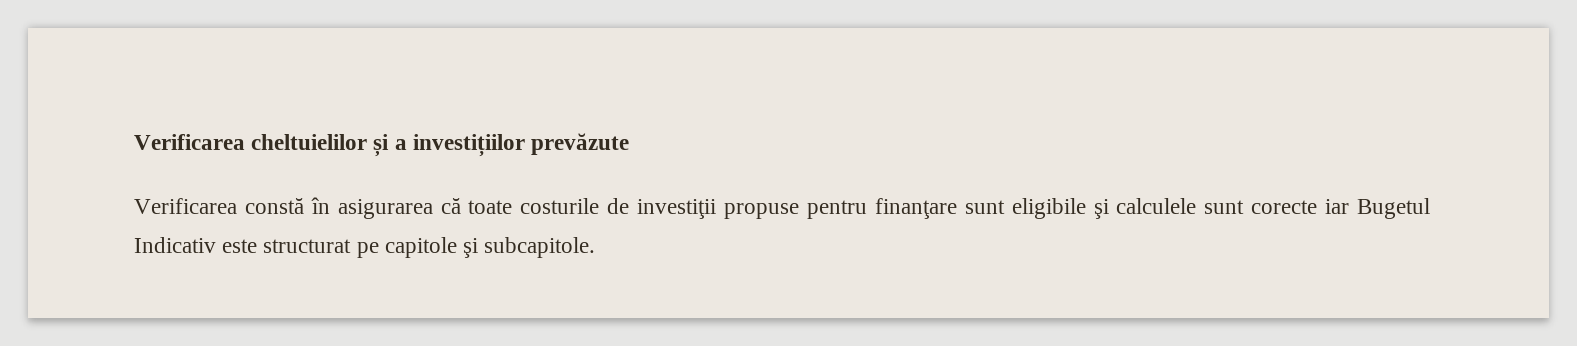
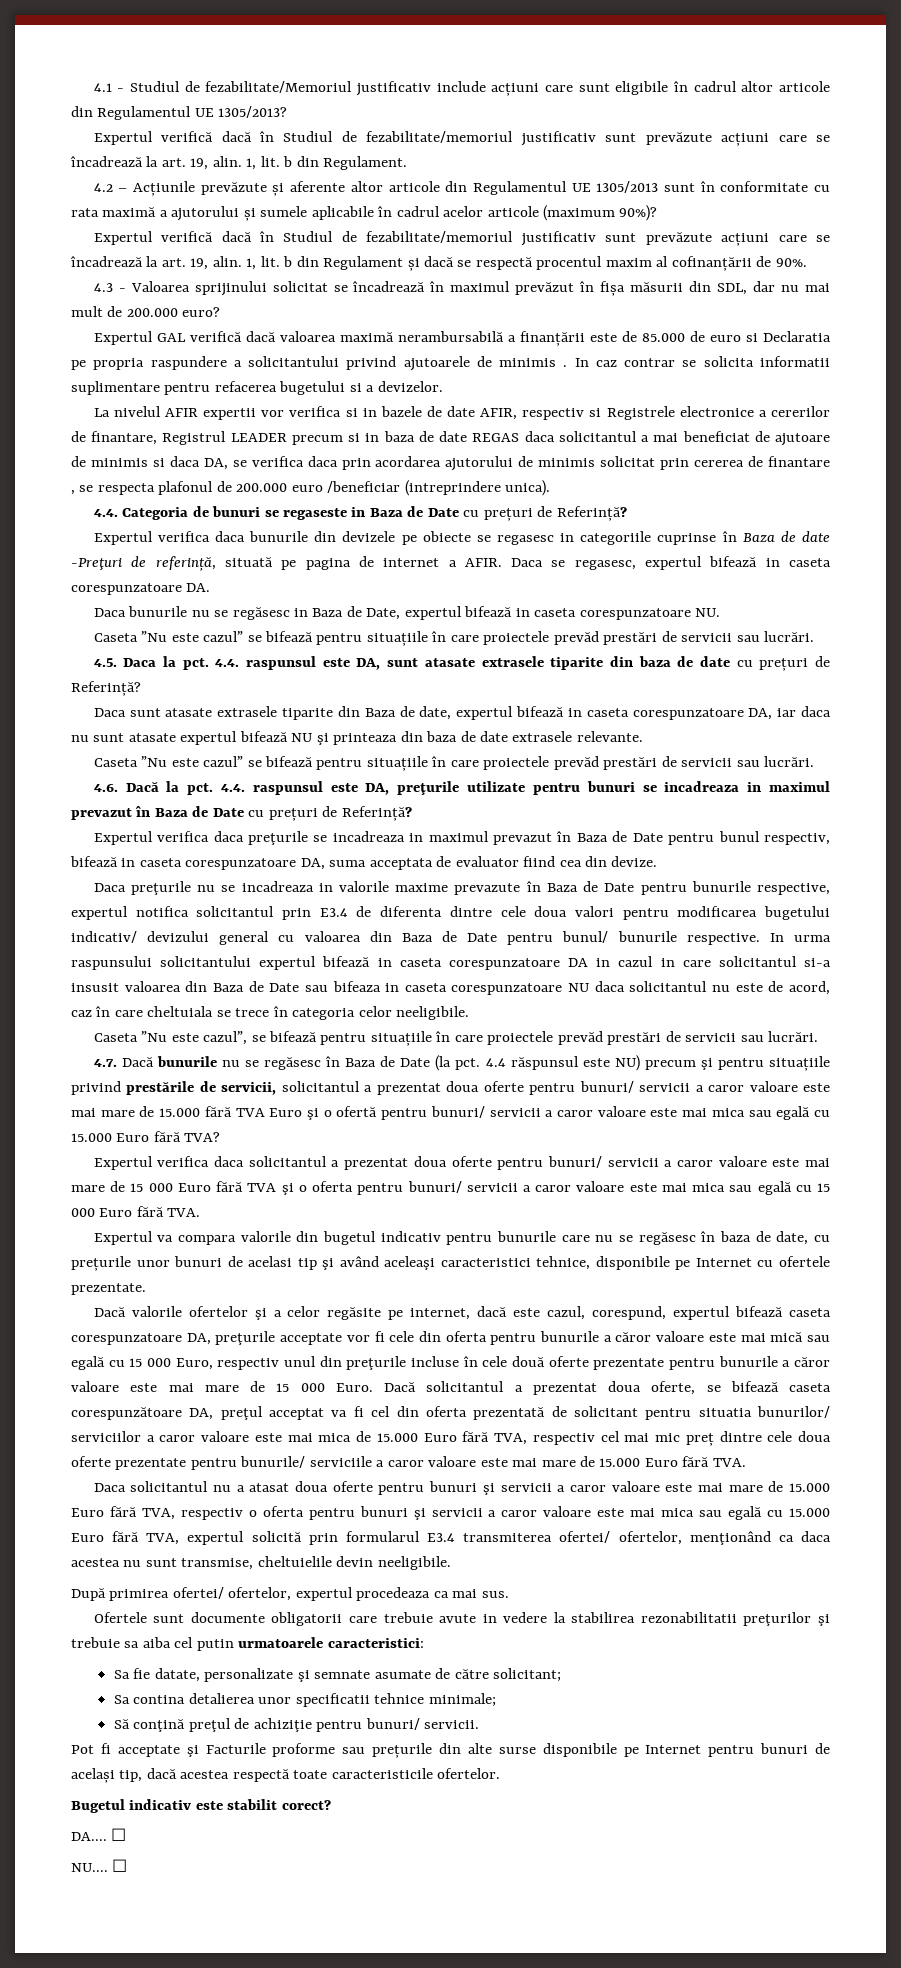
[134,133,630,157] [134,197,1430,219] [134,237,596,258] Verificarea cheltuielilor și a investițiilor prevăzute // Verificarea constă în asigurarea că toate costurile de investiţii propuse pentru finanţare sunt eligibile şi calculele sunt corecte iar Bugetul Indicativ este structurat pe capitole şi subcapitole. -> [93,81,831,96] [71,106,288,120] [93,131,830,146] [71,156,408,170] [93,181,831,196] [71,205,658,221] [93,231,830,246] [71,256,807,271] [93,281,830,296] [71,306,221,317] [93,331,832,346] [71,356,830,371] [71,381,443,395] [93,406,830,420] [71,431,831,446] [71,456,831,471] [71,480,551,496] [93,506,627,521] [93,531,831,545] [71,556,831,571] [71,583,211,595] [93,606,721,620] [93,631,814,646] [93,656,830,671] [71,681,141,696] [93,706,832,720] [71,731,643,745] [93,756,814,771] [93,781,831,795] [71,805,412,821] [93,831,831,845] [70,856,658,870] [93,881,830,895] [71,906,831,920] [71,931,831,945] [71,956,832,970] [71,981,830,995] [71,1006,470,1020] [93,1031,818,1046] [93,1055,831,1071] [71,1081,831,1095] [71,1106,830,1120] [71,1131,221,1142] [93,1156,831,1170] [71,1181,831,1195] [71,1206,201,1217] [93,1231,831,1245] [71,1256,830,1271] [71,1283,146,1295] [93,1306,831,1320] [71,1331,831,1345] [71,1356,830,1370] [71,1381,831,1395] [71,1406,830,1420] [71,1431,831,1446] [71,1456,746,1470] [93,1481,830,1495] [71,1506,830,1520] [71,1531,832,1545] [71,1556,451,1570] [71,1587,509,1601] [93,1612,831,1626] [71,1637,424,1651] [113,1668,561,1682] [113,1693,496,1707] [113,1718,480,1732] [71,1743,830,1758] [71,1768,501,1783] [71,1799,331,1813] [71,1828,127,1841] [71,1859,128,1872] 4.1 - Studiul de fezabilitate/Memoriul justificativ include acțiuni care sunt eligibile în cadrul altor articole din Regulamentul UE 1305/2013? // Expertul verifică dacă în Studiul de fezabilitate/memoriul justificativ sunt prevăzute acțiuni care se încadrează la art. 19, alin. 1, lit. b din Regulament. // 4.2 – Acțiunile prevăzute și aferente altor articole din Regulamentul UE 1305/2013 sunt în conformitate cu rata maximă a ajutorului și sumele aplicabile în cadrul acelor articole (maximum 90%)? // Expertul verifică dacă în Studiul de fezabilitate/memoriul justificativ sunt prevăzute acțiuni care se încadrează la art. 19, alin. 1, lit. b din Regulament și dacă se respectă procentul maxim al cofinanțării de 90%. // 4.3 - Valoarea sprijinului solicitat se încadrează în maximul prevăzut în fișa măsurii din SDL, dar nu mai mult de 200.000 euro? // Expertul GAL verifică dacă valoarea maximă nerambursabilă a finanțării este de 85.000 de euro si Declaratia pe propria raspundere a solicitantului privind ajutoarele de minimis . In caz contrar se solicita informatii suplimentare pentru refacerea bugetului si a devizelor. // La nivelul AFIR expertii vor verifica si in bazele de date AFIR, respectiv si Registrele electronice a cererilor de finantare, Registrul LEADER precum si in baza de date REGAS daca solicitantul a mai beneficiat de ajutoare de minimis si daca DA, se verifica daca prin acordarea ajutorului de minimis solicitat prin cererea de finantare , se respecta plafonul de 200.000 euro /beneficiar (intreprindere unica). // 4.4. Categoria de bunuri se regaseste in Baza de Date cu prețuri de Referință? // Expertul verifica daca bunurile din devizele pe obiecte se regasesc in categoriile cuprinse în Baza de date -Preţuri de referință, situată pe pagina de internet a AFIR. Daca se regasesc, expertul bifează in caseta corespunzatoare DA. // Daca bunurile nu se regăsesc in Baza de Date, expertul bifează in caseta corespunzatoare NU. // Caseta ”Nu este cazul” se bifează pentru situațiile în care proiectele prevăd prestări de servicii sau lucrări. // 4.5. Daca la pct. 4.4. raspunsul este DA, sunt atasate extrasele tiparite din baza de date cu prețuri de Referință? // Daca sunt atasate extrasele tiparite din Baza de date, expertul bifează in caseta corespunzatoare DA, iar daca nu sunt atasate expertul bifează NU şi printeaza din baza de date extrasele relevante. // Caseta ”Nu este cazul” se bifează pentru situațiile în care proiectele prevăd prestări de servicii sau lucrări. // 4.6. Dacă la pct. 4.4. raspunsul este DA, preţurile utilizate pentru bunuri se incadreaza in maximul prevazut în Baza de Date cu prețuri de Referință? // Expertul verifica daca preţurile se incadreaza in maximul prevazut în Baza de Date pentru bunul respectiv, bifează in caseta corespunzatoare DA, suma acceptata de evaluator fiind cea din devize. // Daca preţurile nu se incadreaza in valorile maxime prevazute în Baza de Date pentru bunurile respective, expertul notifica solicitantul prin E3.4 de diferenta dintre cele doua valori pentru modificarea bugetului indicativ/ devizului general cu valoarea din Baza de Date pentru bunul/ bunurile respective. In urma raspunsului solicitantului expertul bifează in caseta corespunzatoare DA in cazul in care solicitantul si-a insusit valoarea din Baza de Date sau bifeaza in caseta corespunzatoare NU daca solicitantul nu este de acord, caz în care cheltuiala se trece în categoria celor neeligibile. // Caseta ”Nu este cazul”, se bifează pentru situațiile în care proiectele prevăd prestări de servicii sau lucrări. // 4.7. Dacă bunurile nu se regăsesc în Baza de Date (la pct. 4.4 răspunsul este NU) precum şi pentru situațiile privind prestările de servicii, solicitantul a prezentat doua oferte pentru bunuri/ servicii a caror valoare este mai mare de 15.000 fără TVA Euro şi o ofertă pentru bunuri/ servicii a caror valoare este mai mica sau egală cu 15.000 Euro fără TVA? // Expertul verifica daca solicitantul a prezentat doua oferte pentru bunuri/ servicii a caror valoare este mai mare de 15 000 Euro fără TVA şi o oferta pentru bunuri/ servicii a caror valoare este mai mica sau egală cu 15 000 Euro fără TVA. // Expertul va compara valorile din bugetul indicativ pentru bunurile care nu se regăsesc în baza de date, cu prețurile unor bunuri de acelasi tip şi având aceleaşi caracteristici tehnice, disponibile pe Internet cu ofertele prezentate. // Dacă valorile ofertelor şi a celor regăsite pe internet, dacă este cazul, corespund, expertul bifează caseta corespunzatoare DA, preţurile acceptate vor fi cele din oferta pentru bunurile a căror valoare este mai mică sau egală cu 15 000 Euro, respectiv unul din preţurile incluse în cele două oferte prezentate pentru bunurile a căror valoare este mai mare de 15 000 Euro. Dacă solicitantul a prezentat doua oferte, se bifează caseta corespunzătoare DA, preţul acceptat va fi cel din oferta prezentată de solicitant pentru situatia bunurilor/ serviciilor a caror valoare este mai mica de 15.000 Euro fără TVA, respectiv cel mai mic preț dintre cele doua oferte prezentate pentru bunurile/ serviciile a caror valoare este mai mare de 15.000 Euro fără TVA. // Daca solicitantul nu a atasat doua oferte pentru bunuri şi servicii a caror valoare este mai mare de 15.000 Euro fără TVA, respectiv o oferta pentru bunuri şi servicii a caror valoare este mai mica sau egală cu 15.000 Euro fără TVA, expertul solicită prin formularul E3.4 transmiterea ofertei/ ofertelor, menţionând ca daca acestea nu sunt transmise, cheltuielile devin neeligibile. // După primirea ofertei/ ofertelor, expertul procedeaza ca mai sus. // Ofertele sunt documente obligatorii care trebuie avute in vedere la stabilirea rezonabilitatii preţurilor şi trebuie sa aiba cel putin urmatoarele caracteristici: // Sa fie datate, personalizate şi semnate asumate de către solicitant; // Sa contina detalierea unor specificatii tehnice minimale; // Să conţină preţul de achiziţie pentru bunuri/ servicii. // Pot fi acceptate şi Facturile proforme sau prețurile din alte surse disponibile pe Internet pentru bunuri de același tip, dacă acestea respectă toate caracteristicile ofertelor. // Bugetul indicativ este stabilit corect? // DA.... ☐ // NU.... ☐

